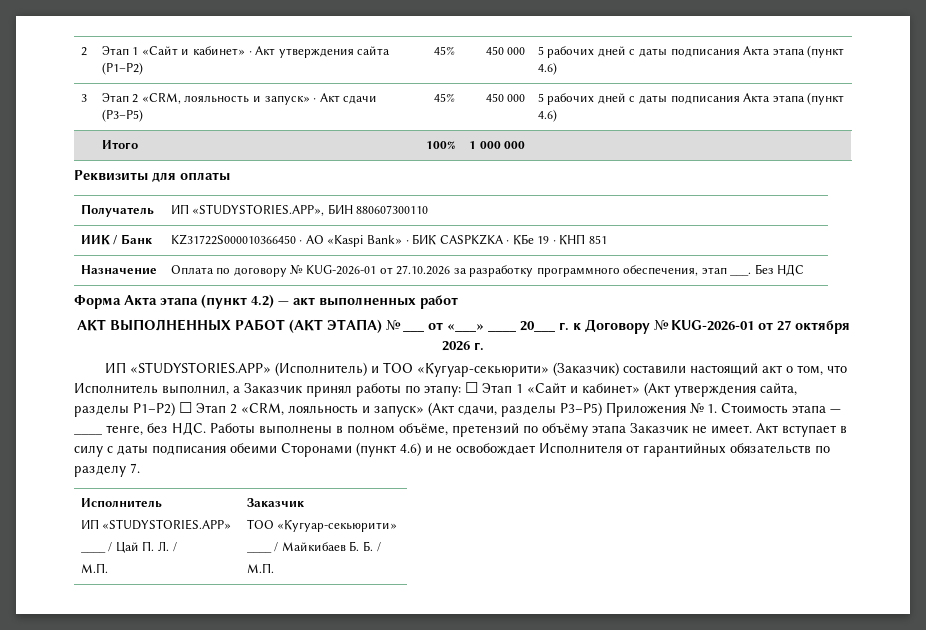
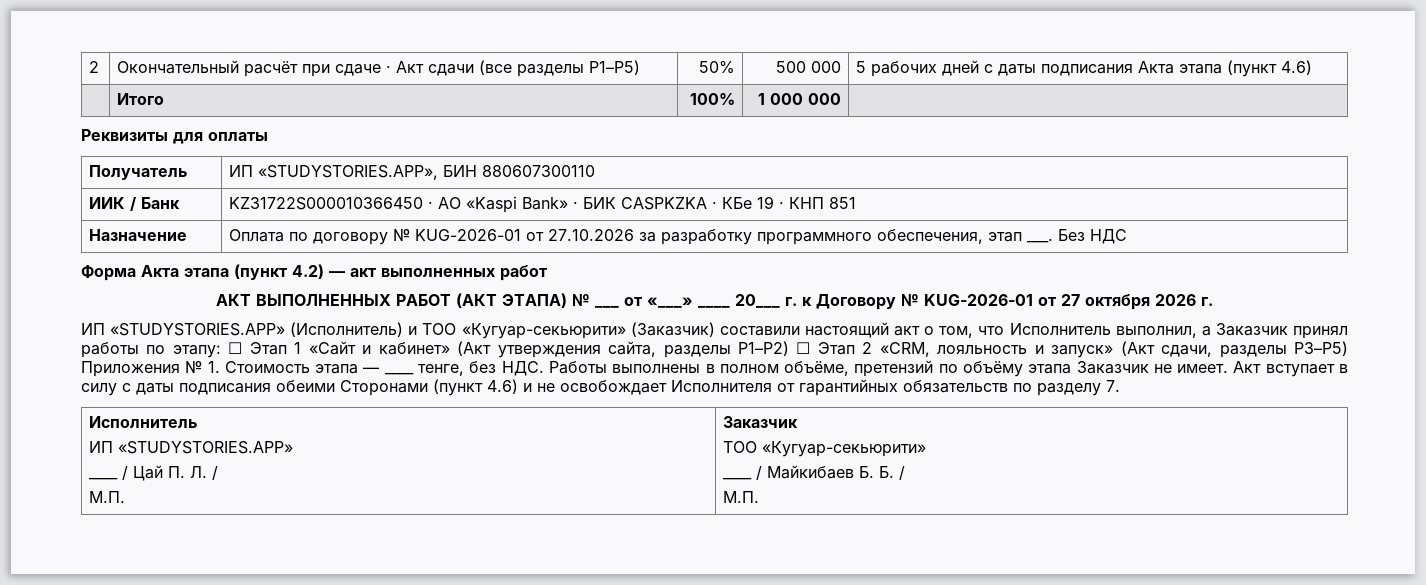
[101,46,391,58] [101,62,143,75] [434,46,456,55] [485,46,526,55] [537,45,845,58] [537,62,557,75] [80,94,87,102] [101,93,378,105] [101,109,143,122] [434,93,456,102] [485,93,504,102] Этап 1 «Сайт и кабинет» · Акт утверждения сайта (Р1–Р2) | 45% | 450 000 | 5 рабочих дней с даты подписания Акта этапа (пункт 4.6) // 3 | Этап 2 «CRM, лояльность и запуск» · Акт сдачи (Р3–Р5) | 45% | 450 -> [116,60,640,77] [699,61,736,74] [776,61,807,73] Окончательный расчёт при сдаче · Акт сдачи (все разделы Р1–Р5) | 50% | 500

